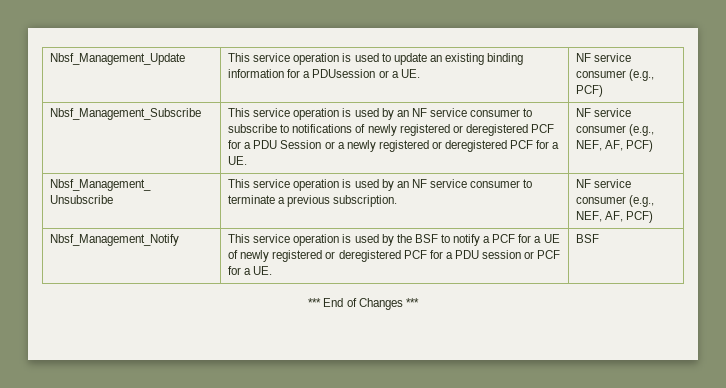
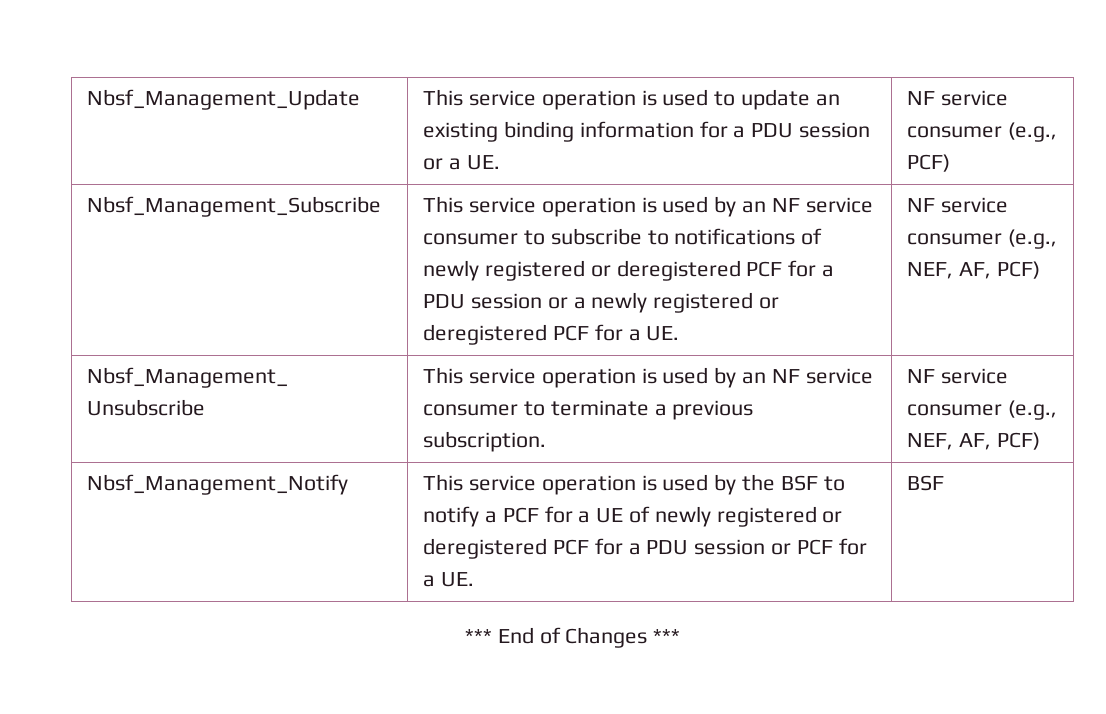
[312,69,376,78] PDUsession -> [751,122,870,138] PDU session
[280,140,322,149] Session -> [470,293,542,309] session

